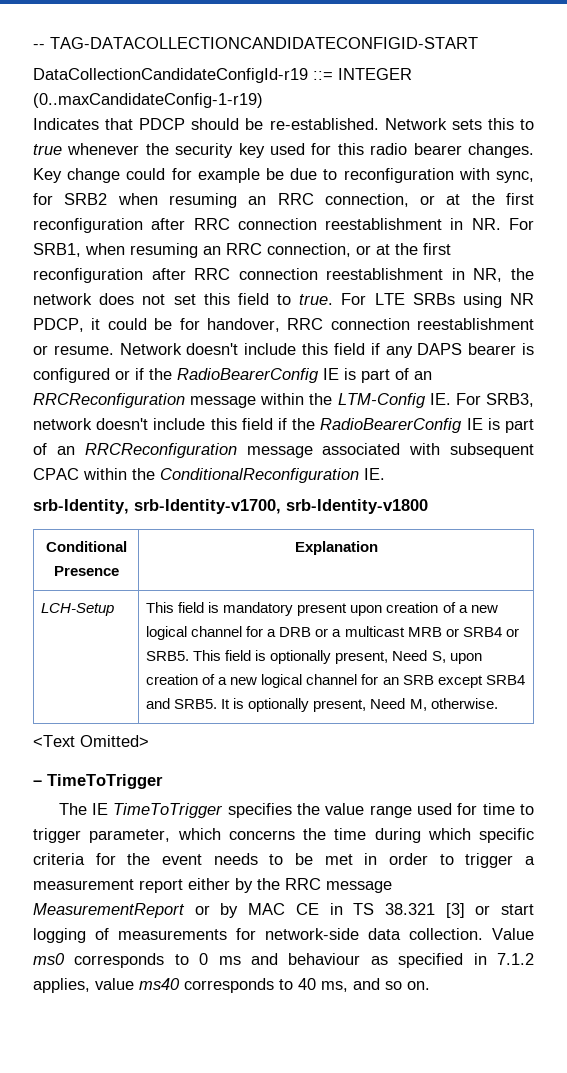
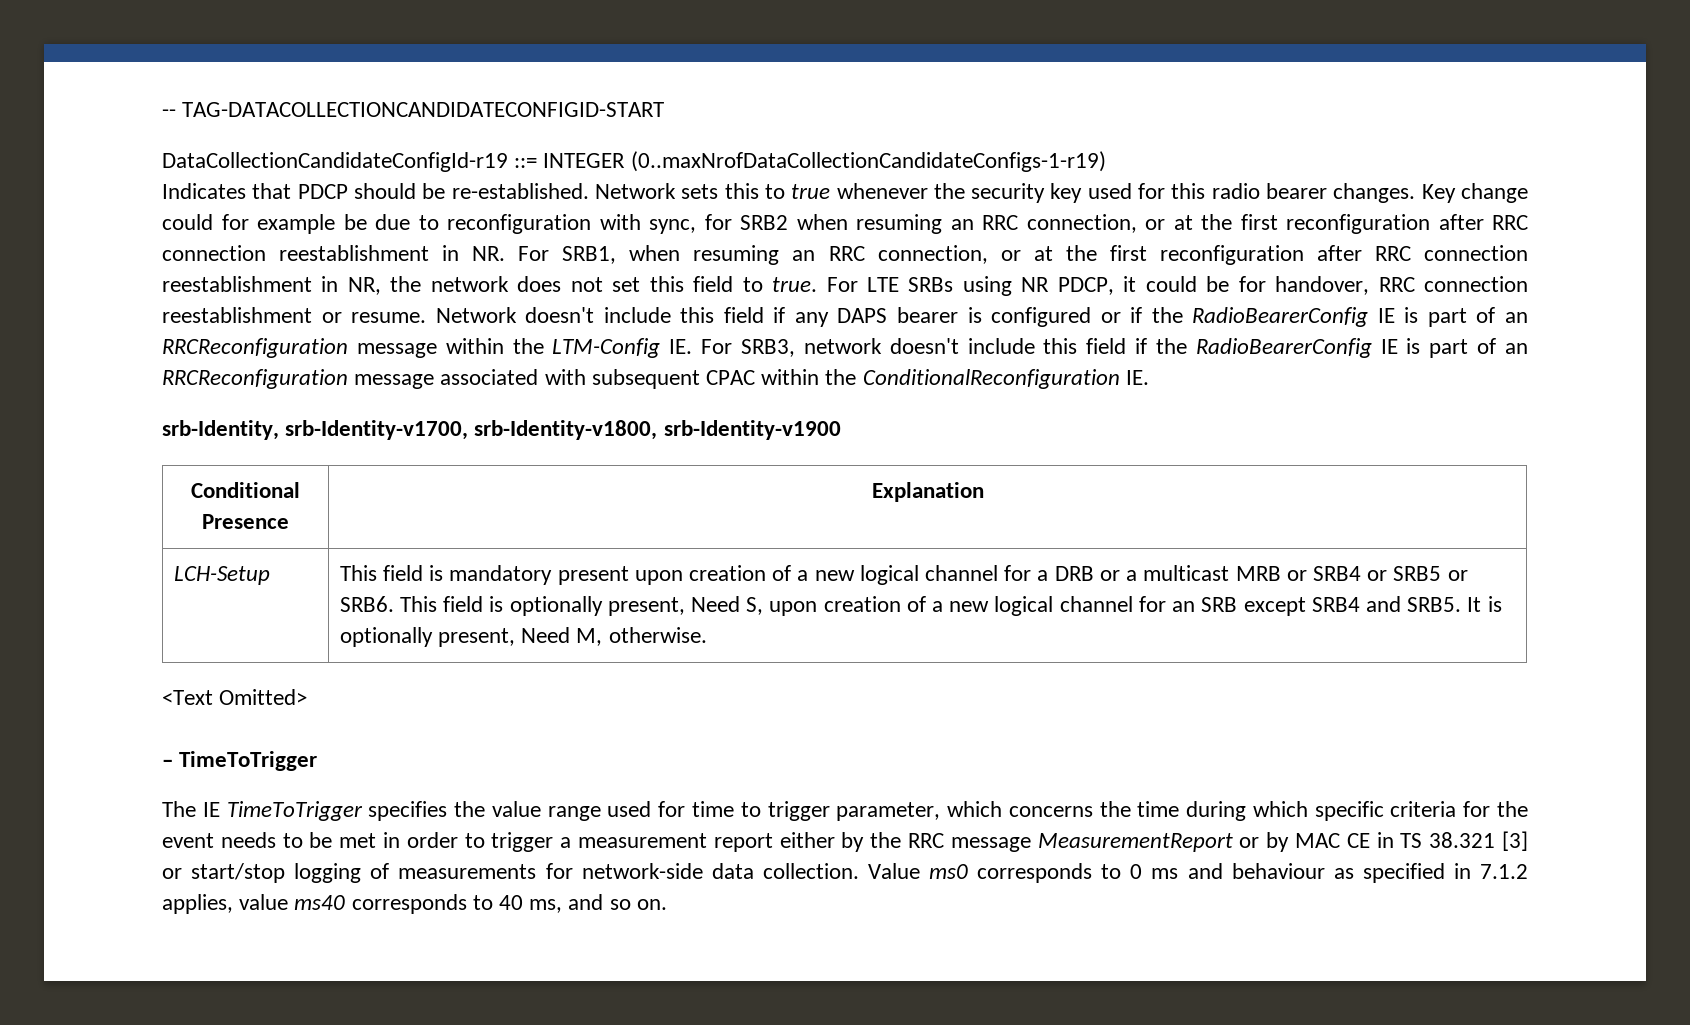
[33,93,263,108] (0..maxCandidateConfig-1-r19) -> [630,151,1106,172] (0..maxNrofDataCollectionCandidateConfigs-1-r19)
[286,499,428,514] srb-Identity-v1800 -> [474,420,841,440] srb-Identity-v1800, srb-Identity-v1900
[146,651,190,661] SRB5. -> [1393,566,1468,581] [339,596,394,612] SRB5 or SRB6.
[500,904,534,915] start -> [191,863,286,883] start/stop

